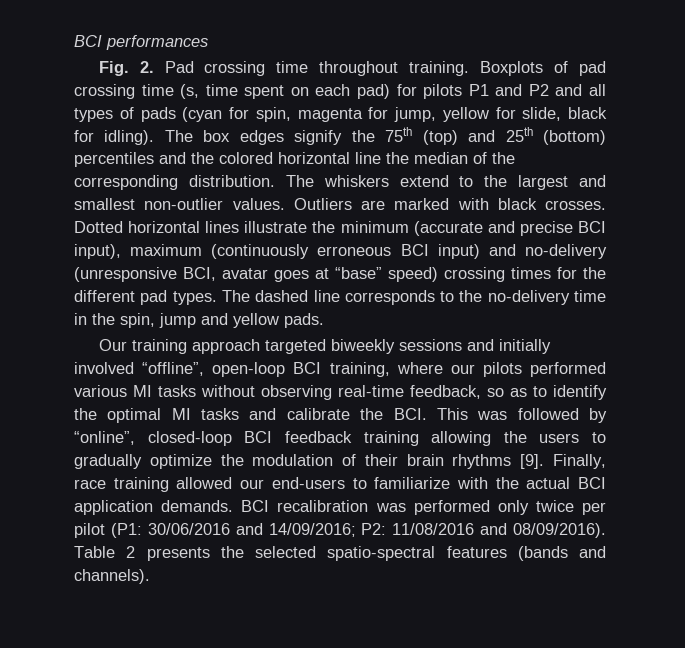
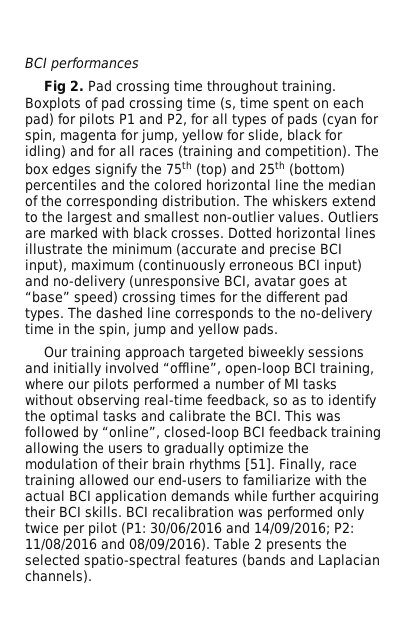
[98,61,129,76] Fig. -> [43,80,66,95] Fig
[528,84,583,96] P2 and -> [167,113,209,126] P2, for
[104,130,155,145] idling). -> [25,145,351,159] idling) and for all races (training and competition).
[74,385,127,397] various -> [203,378,281,390] a number of
[171,408,191,420] MI -> (99, 417) none
[520,454,545,469] [9]. -> [245,458,275,471] [51].
[161,500,234,512] demands. -> [171,490,379,504] [25,506,122,518] demands while further acquiring their BCI skills.
(606, 552) none -> [318,554,380,568] Laplacian

